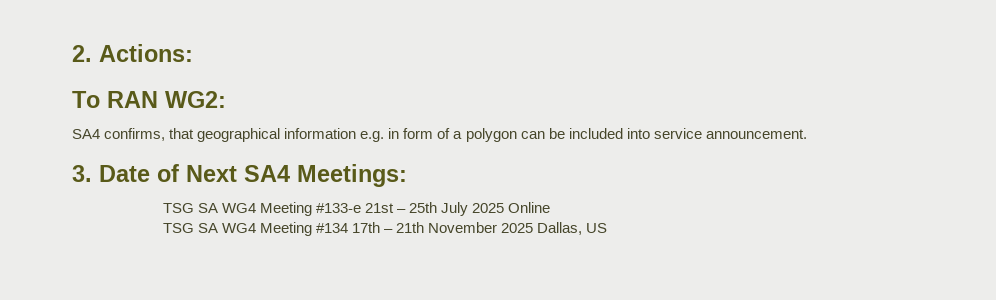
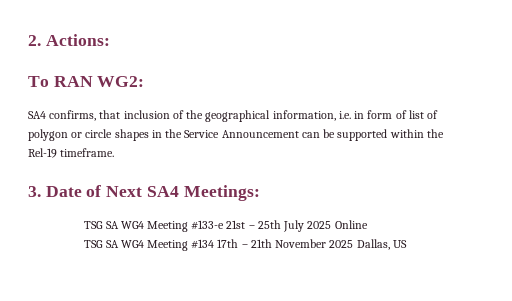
[197,128,807,142] geographical information e.g. in form of a polygon can be included into service announcement. -> [123,110,439,122] [28,129,444,141] [28,148,115,158] inclusion of the geographical information, i.e. in form of list of polygon or circle shapes in the Service Announcement can be supported within the Rel-19 timeframe.

